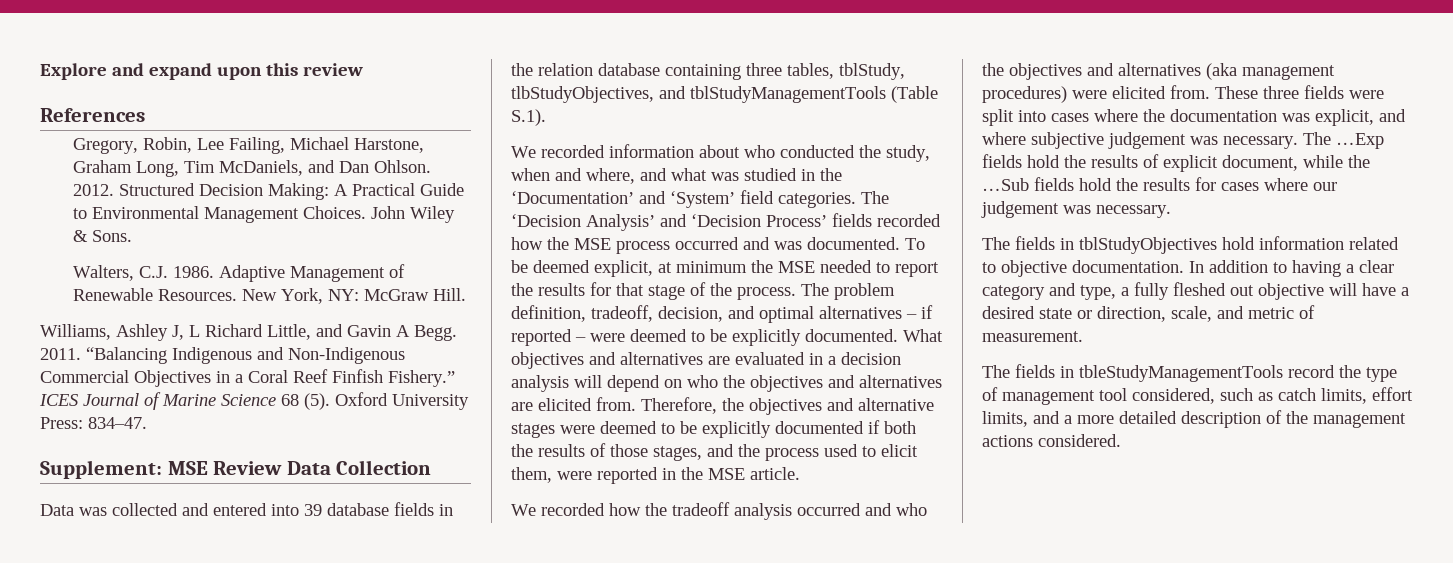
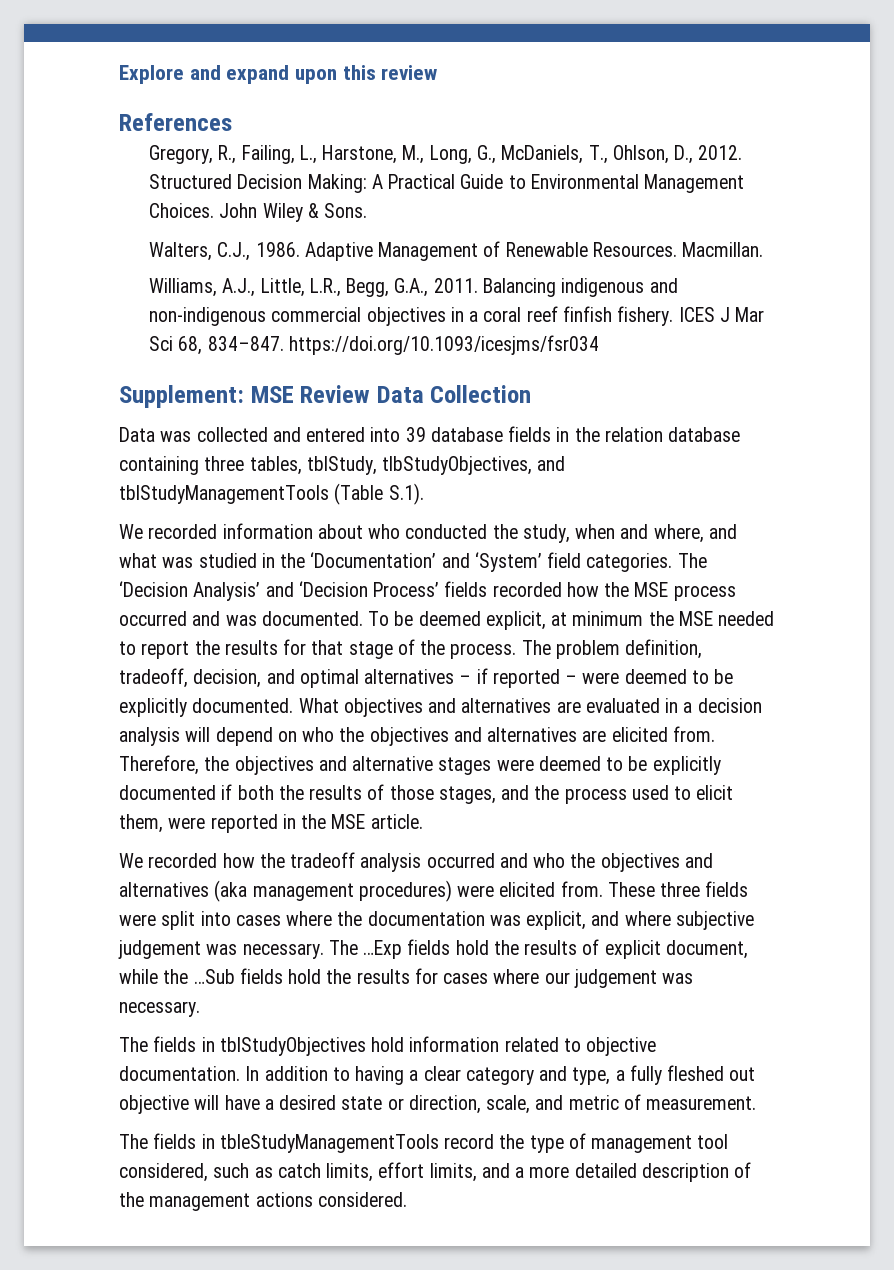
[143,137,425,154] [73,160,432,177] Robin, Lee Failing, Michael Harstone, Graham Long, Tim McDaniels, and Dan Ohlson. -> [218,145,694,164] R., Failing, L., Harstone, M., Long, G., McDaniels, T., Ohlson, D.,
[139,266,169,278] C.J. -> [217,242,251,261] C.J.,
[242,288,467,304] [40,324,457,341] [40,347,405,364] [40,369,455,387] [39,392,469,410] [40,417,147,429] New York, NY: McGraw Hill. // Williams, Ashley J, L Richard Little, and Gavin A Begg. 2011. “Balancing Indigenous and Non-Indigenous Commercial Objectives in a Coral Reef Finfish Fishery.” ICES Journal of Marine Science 68 (5). Oxford University Press: 834–47. -> [682,242,764,257] [149,278,678,297] [149,306,765,326] [149,335,599,355] Macmillan. // Williams, A.J., Little, L.R., Begg, G.A., 2011. Balancing indigenous and non-indigenous commercial objectives in a coral reef finfish fishery. ICES J Mar Sci 68, 834–847. https://doi.org/10.1093/icesjms/fsr034

